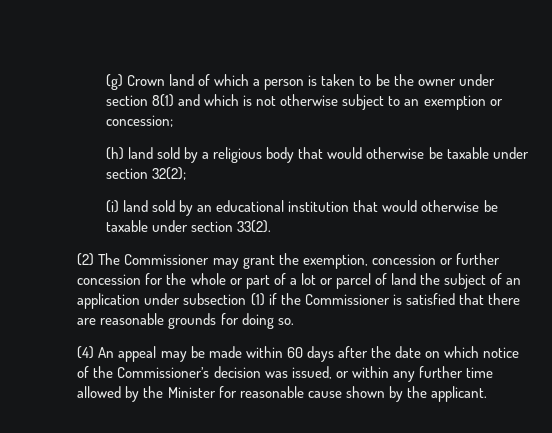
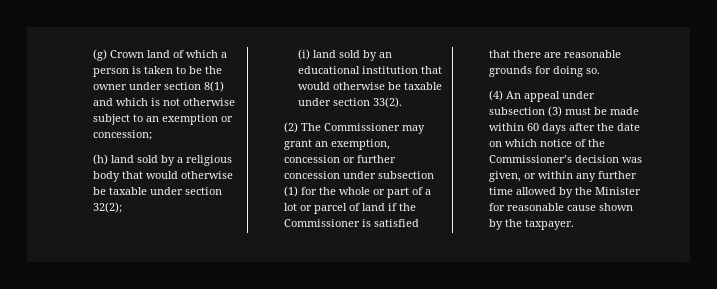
[278,253,299,265] the -> [315,141,329,147] an
(142, 279) none -> [343,171,435,179] [284,186,299,197] under subsection (1)
[419,273,522,289] [77,293,265,309] the subject of an application under subsection (1) -> (386, 207) none
[160,351,187,362] may -> [562,91,596,99] [489,106,592,117] under subsection (3) must
[291,366,332,379] issued, -> [489,171,522,182] given,
[430,386,487,402] applicant. -> [525,219,575,230] taxpayer.

